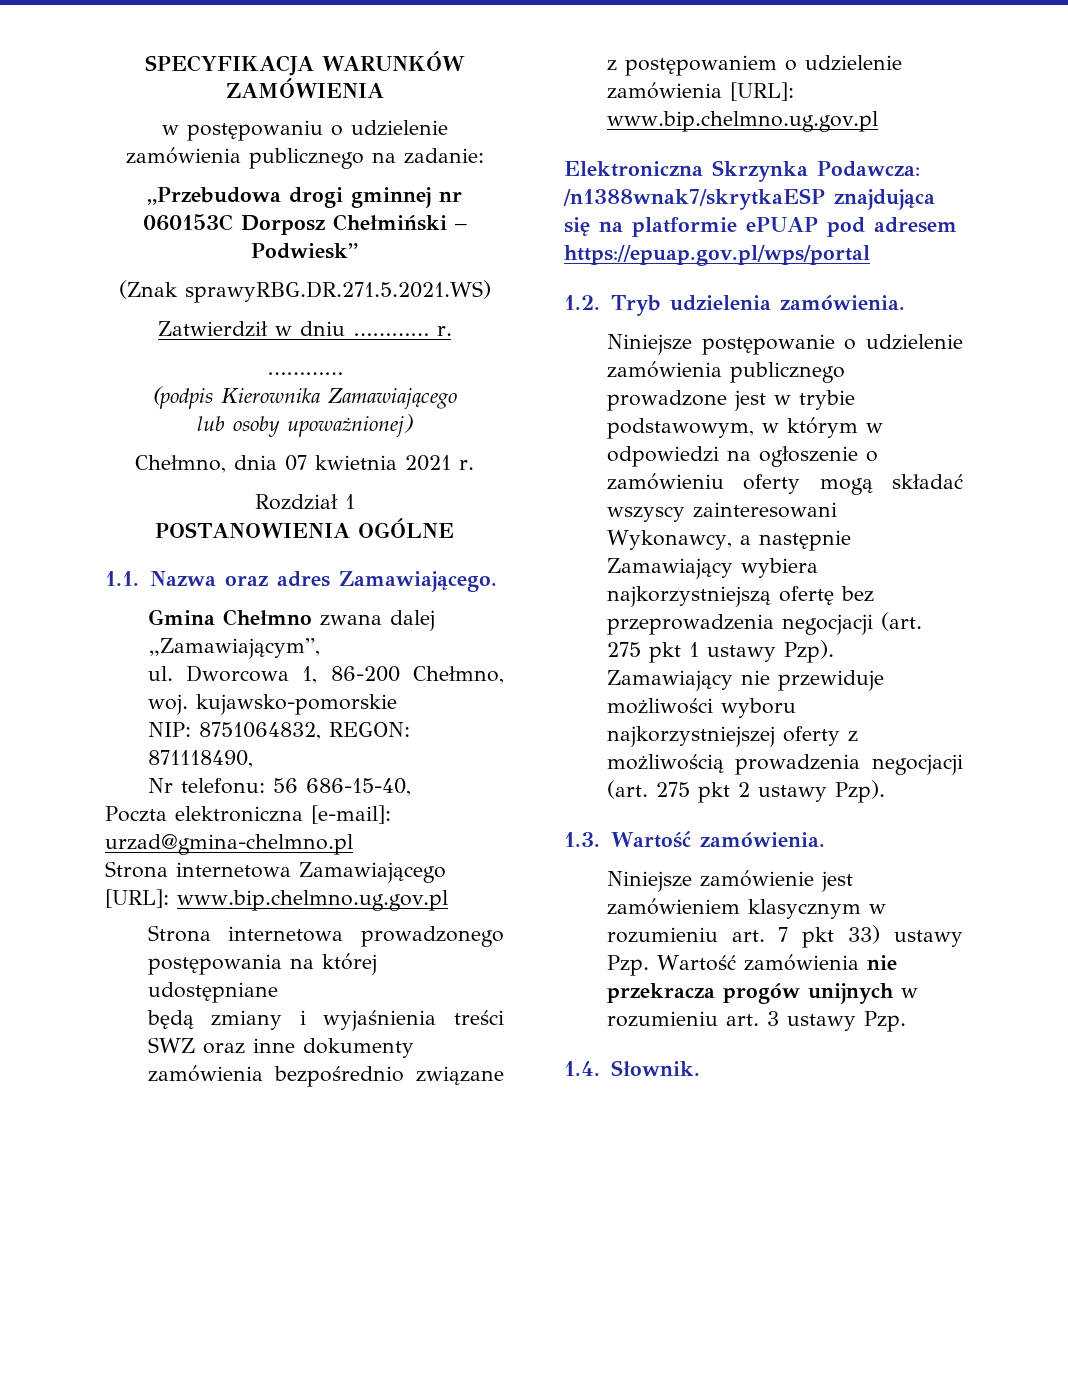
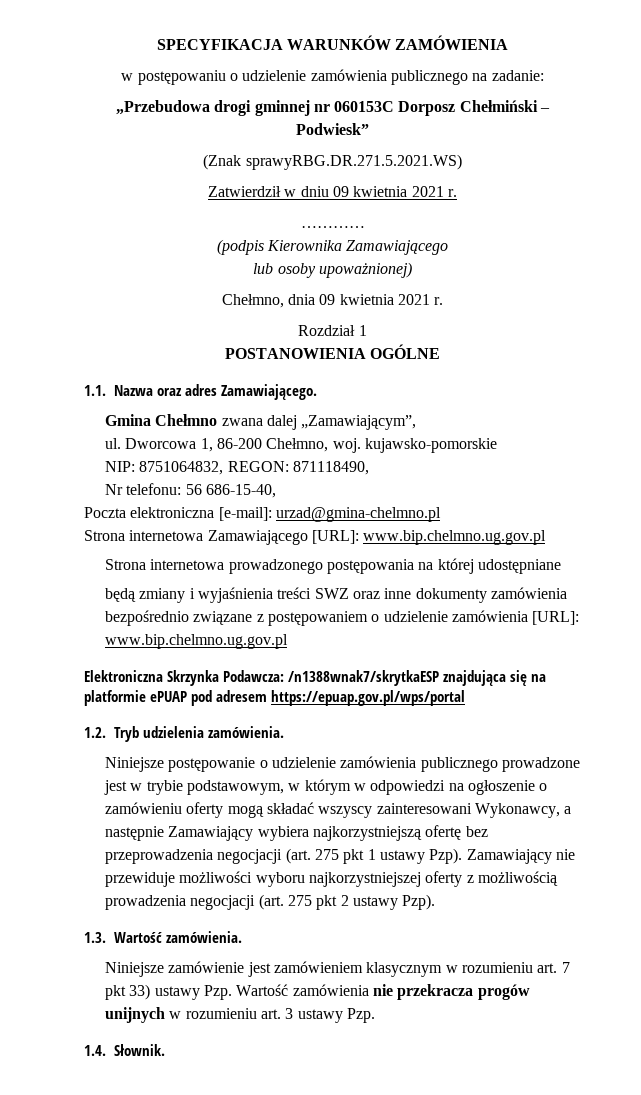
[352,333,429,336] ………… -> [333,186,444,197] 09 kwietnia 2021
[285,455,308,471] 07 -> [319,294,336,305] 09

